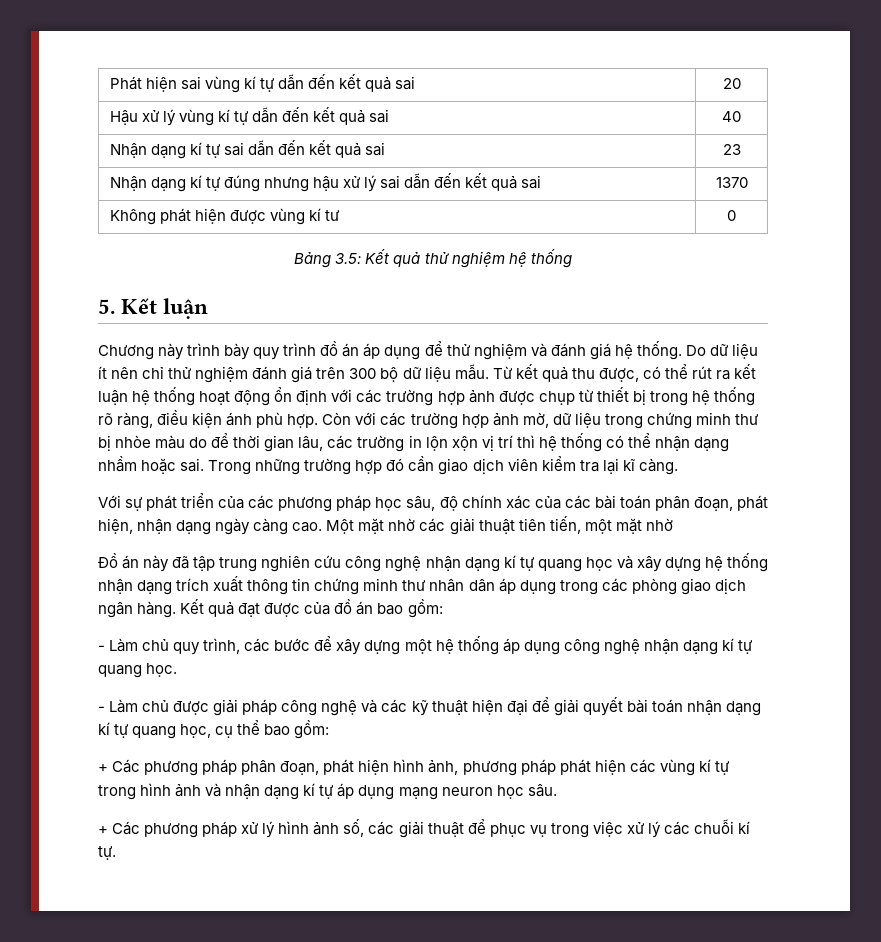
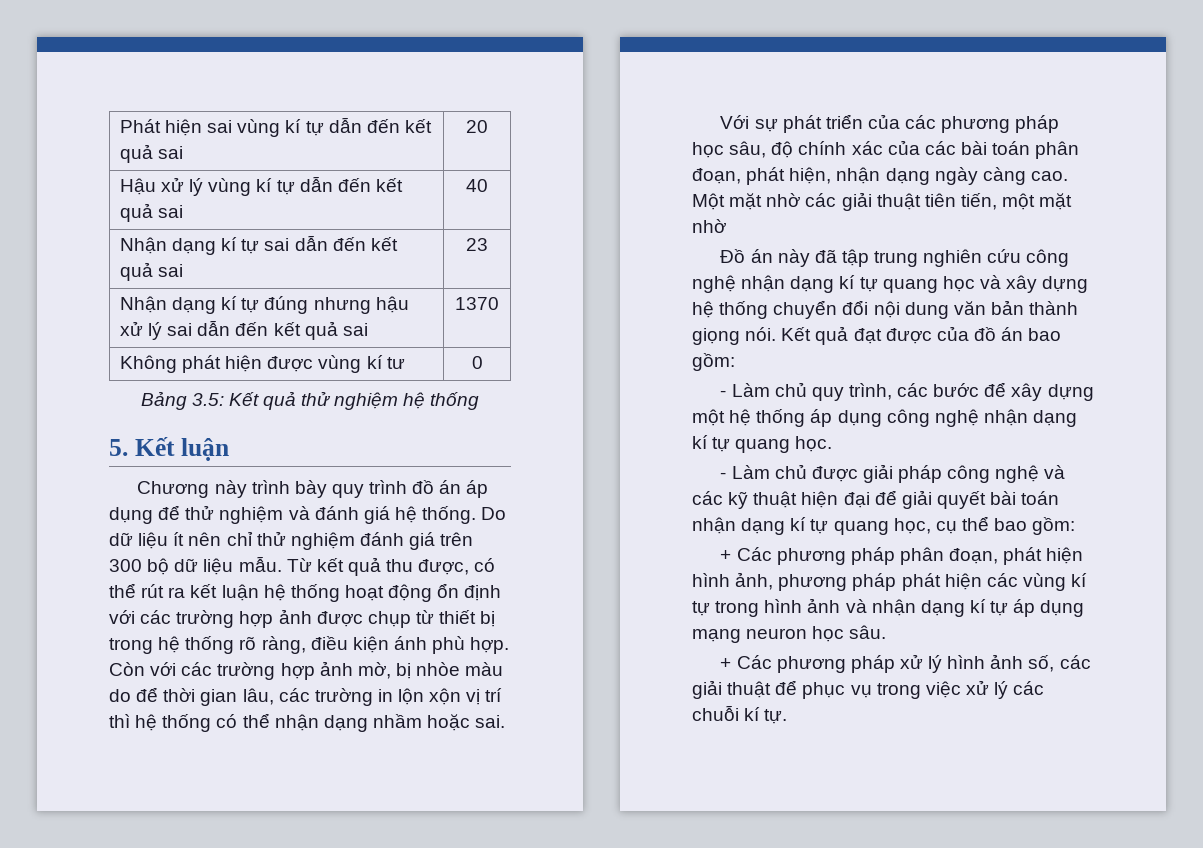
[552,412,758,429] dữ liệu trong chứng minh thư -> (391, 670) none
[208,456,678,475] Trong những trường hợp đó cần giao dịch viên kiểm tra lại kĩ càng. -> (506, 721) none
[98,576,746,595] [98,601,177,618] nhận dạng trích xuất thông tin chứng minh thư nhân dân áp dụng trong các phòng giao dịch ngân hàng. -> [773,300,1079,319] [692,327,777,345] chuyển đổi nội dung văn bản thành giọng nói.

